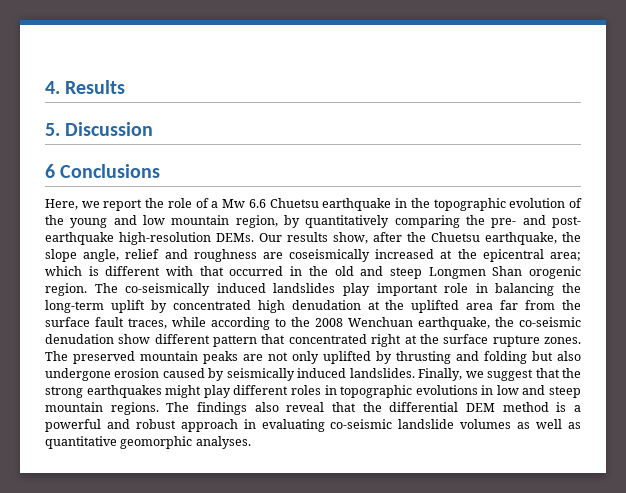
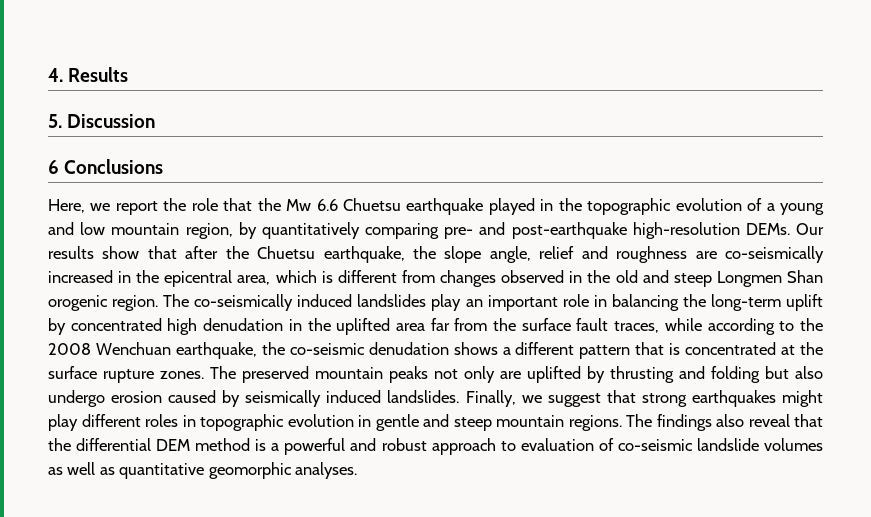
[195,198,219,208] of a -> [223,198,281,211] that the
(392, 204) none -> [488,198,535,215] played
[45,215,64,225] the -> [766,203,775,211] a
[465,215,485,225] the -> (439, 231) none
[551,216,581,228] [45,232,114,245] post- earthquake -> [511,222,627,239] post-earthquake
[333,232,368,244] show, -> [102,246,177,259] show that
[289,249,453,262] coseismically increased at -> [725,246,825,263] [48,270,132,283] co-seismically increased in
[550,252,581,261] area; -> [237,275,271,285] area,
[166,266,284,276] with that occurred -> [401,270,565,287] from changes observed
(370, 289) none -> [465,299,483,307] an
[367,301,380,310] at -> [288,319,302,331] in
[118,334,151,344] show -> [453,342,511,355] shows a
[288,334,402,347] concentrated right -> [669,342,777,355] is concentrated
[243,354,263,361] are -> (428, 374) none
(319, 357) none -> [500,371,521,379] are
[45,368,111,381] undergone -> [48,390,105,407] undergo
[562,368,581,378] the -> (636, 396) none
[415,385,519,395] evolutions in low -> [287,414,419,431] evolution in gentle
[243,419,325,432] in evaluating -> [500,438,614,451] to evaluation of

